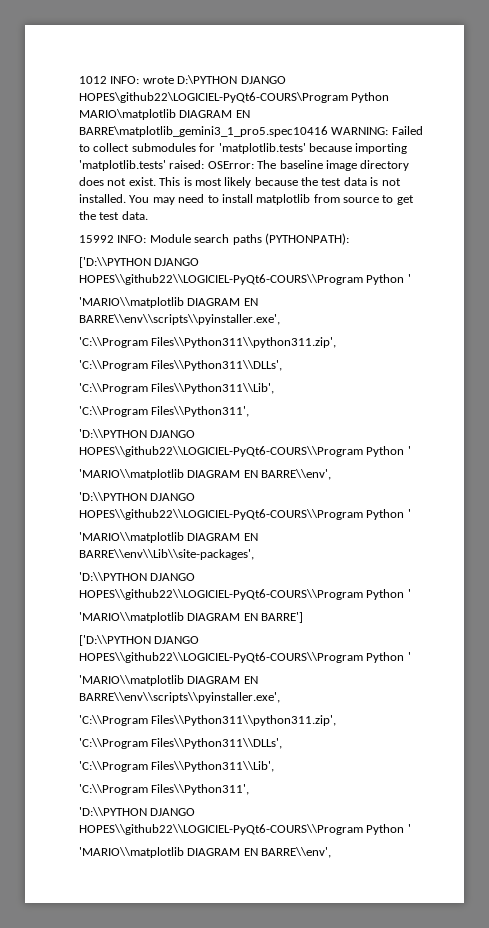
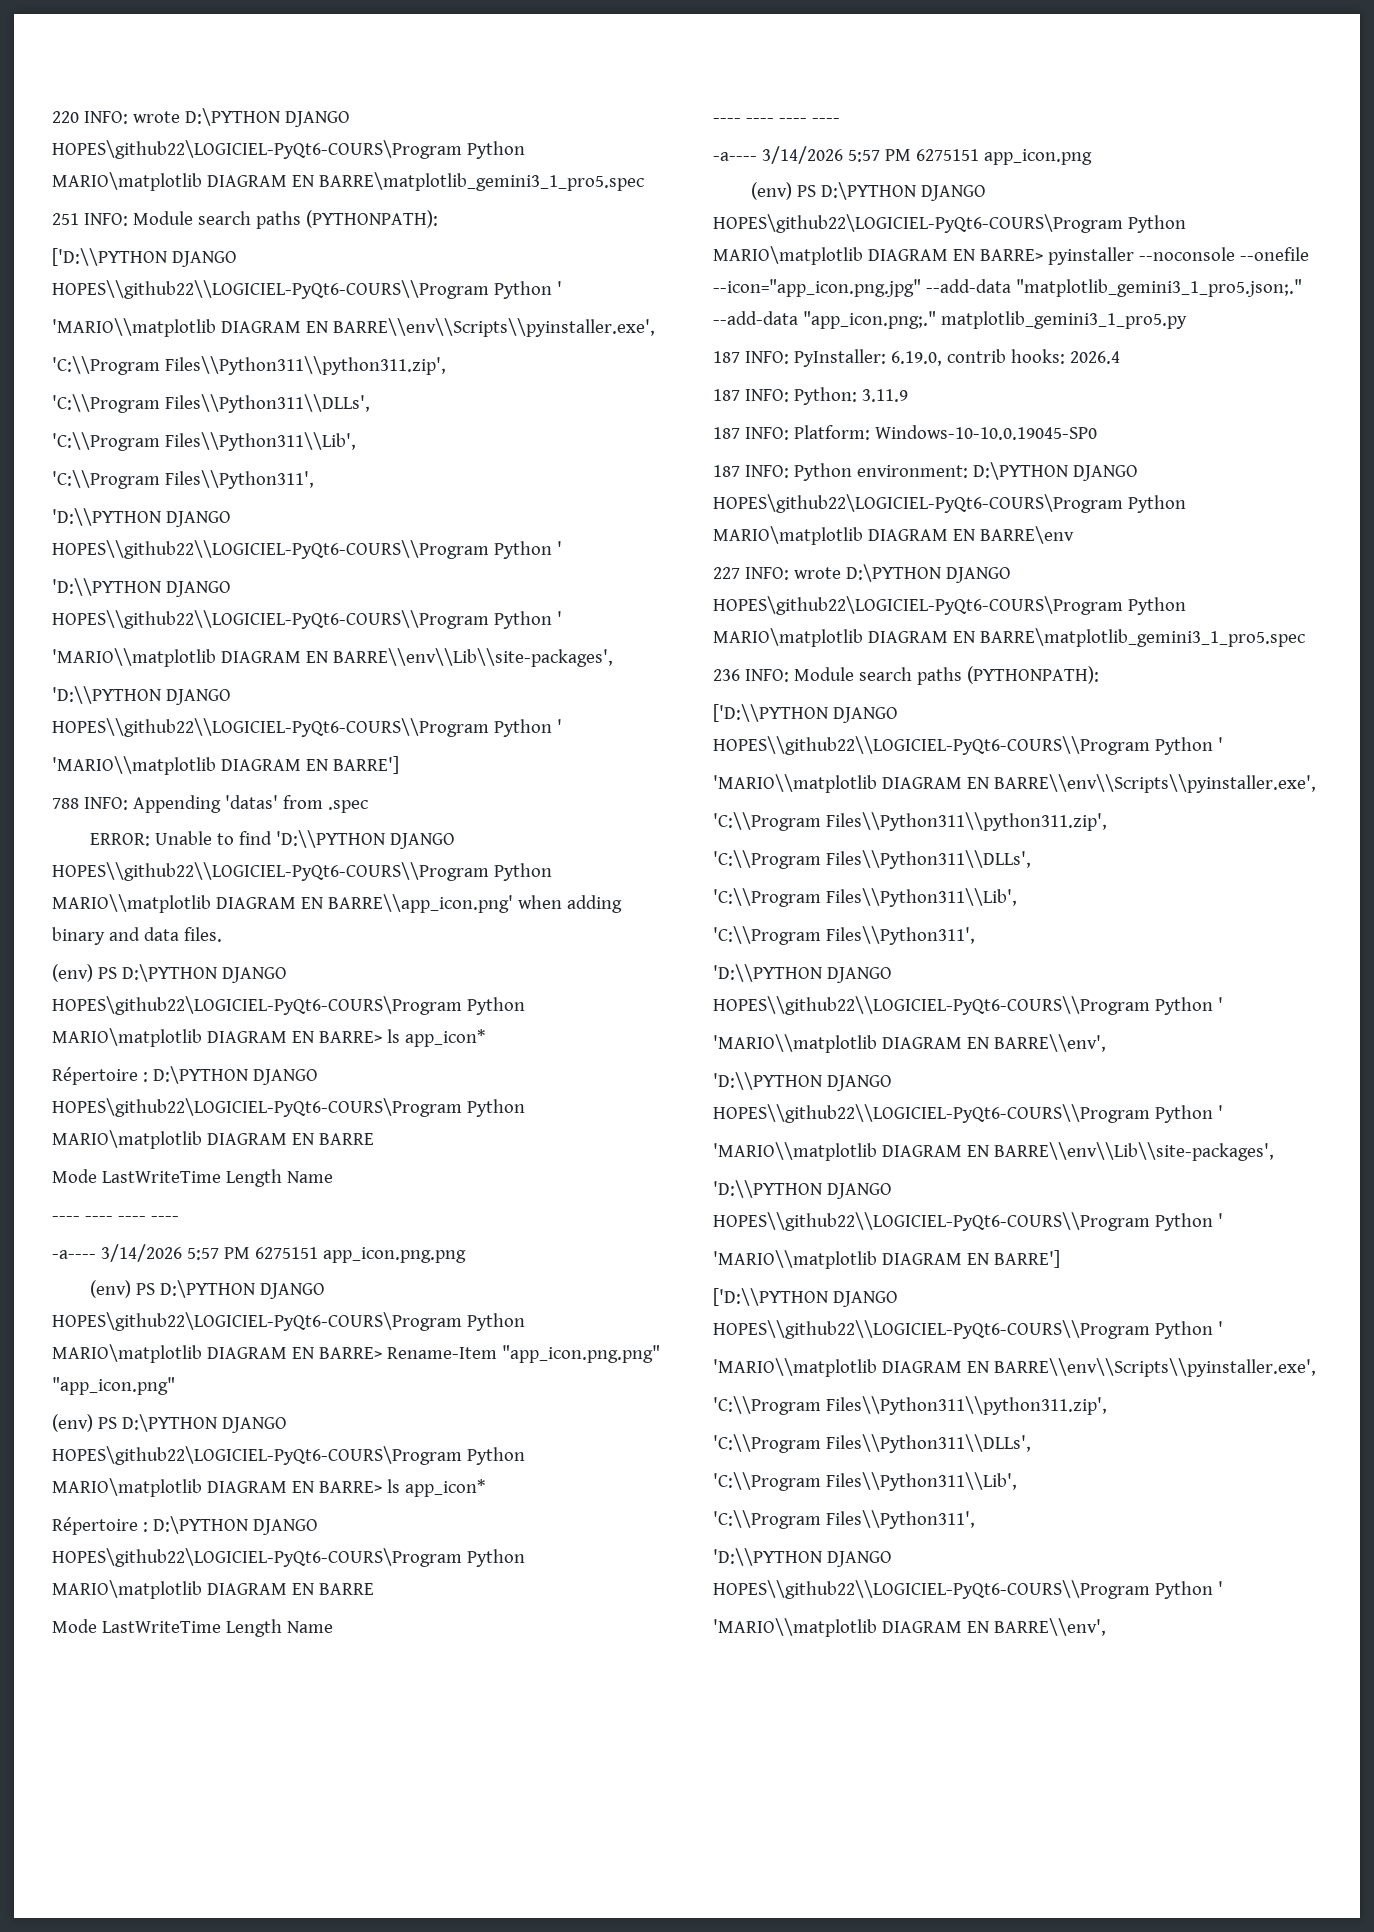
[79,75,286,84] [79,92,390,103] [79,109,250,120] [79,126,423,137] [79,143,408,154] [79,160,410,171] [79,177,401,188] [79,194,414,205] [79,211,148,220] [79,235,114,243] 1012 INFO: wrote D:\PYTHON DJANGO HOPES\github22\LOGICIEL-PyQt6-COURS\Program Python MARIO\matplotlib DIAGRAM EN BARRE\matplotlib_gemini3_1_pro5.spec10416 WARNING: Failed to collect submodules for 'matplotlib.tests' because importing 'matplotlib.tests' raised: OSError: The baseline image directory does not exist. This is most likely because the test data is not installed. You may need to install matplotlib from source to get the test data. // 15992 -> [52,108,350,127] [52,140,525,159] [52,172,644,191] [52,213,79,225] 220 INFO: wrote D:\PYTHON DJANGO HOPES\github22\LOGICIEL-PyQt6-COURS\Program Python MARIO\matplotlib DIAGRAM EN BARRE\matplotlib_gemini3_1_pro5.spec // 251
[79,314,280,325] BARRE\\env\\scripts\\pyinstaller.exe', -> [332,318,655,337] [52,356,446,375] [52,394,370,413] [52,432,356,451] [52,470,314,489] [52,508,231,527] [52,540,562,559] [52,578,231,597] [52,610,562,629] [52,648,613,667] [52,686,231,705] [52,718,562,737] [52,756,399,775] [52,795,368,813] [89,830,455,849] [52,862,552,881] [52,894,622,913] [52,927,222,945] [52,964,287,983] [52,996,525,1015] [52,1028,485,1047] [52,1066,318,1085] [52,1098,525,1117] [52,1130,374,1149] [52,1169,333,1187] [52,1216,179,1221] [52,1244,466,1263] [89,1280,325,1299] [52,1312,525,1331] [52,1344,660,1363] [52,1377,175,1395] [52,1414,287,1433] [52,1446,525,1465] [52,1478,485,1497] [52,1516,318,1535] [52,1548,525,1567] [52,1580,374,1599] [52,1619,333,1637] [713,118,840,123] [713,146,1092,165] [750,182,986,201] [713,214,1186,233] [713,246,1309,265] [713,279,1302,297] [713,311,1187,329] [713,349,1120,367] [713,387,908,405] [713,425,1097,440] [713,462,1138,481] [713,494,1186,513] [713,526,1074,545] [713,564,1011,583] [713,596,1186,615] [713,628,1305,647] [713,666,1099,685] [713,704,898,723] [713,736,1223,755] [713,774,1316,793] BARRE\\env\\Scripts\\pyinstaller.exe', // 'C:\\Program Files\\Python311\\python311.zip', // 'C:\\Program Files\\Python311\\DLLs', // 'C:\\Program Files\\Python311\\Lib', // 'C:\\Program Files\\Python311', // 'D:\\PYTHON DJANGO HOPES\\github22\\LOGICIEL-PyQt6-COURS\\Program Python ' // 'D:\\PYTHON DJANGO HOPES\\github22\\LOGICIEL-PyQt6-COURS\\Program Python ' // 'MARIO\\matplotlib DIAGRAM EN BARRE\\env\\Lib\\site-packages', // 'D:\\PYTHON DJANGO HOPES\\github22\\LOGICIEL-PyQt6-COURS\\Program Python ' // 'MARIO\\matplotlib DIAGRAM EN BARRE'] // 788 INFO: Appending 'datas' from .spec // ERROR: Unable to find 'D:\\PYTHON DJANGO HOPES\\github22\\LOGICIEL-PyQt6-COURS\\Program Python MARIO\\matplotlib DIAGRAM EN BARRE\\app_icon.png' when adding binary and data files. // (env) PS D:\PYTHON DJANGO HOPES\github22\LOGICIEL-PyQt6-COURS\Program Python MARIO\matplotlib DIAGRAM EN BARRE> ls app_icon* // Répertoire : D:\PYTHON DJANGO HOPES\github22\LOGICIEL-PyQt6-COURS\Program Python MARIO\matplotlib DIAGRAM EN BARRE // Mode LastWriteTime Length Name // ---- ---- ---- ---- // -a---- 3/14/2026 5:57 PM 6275151 app_icon.png.png // (env) PS D:\PYTHON DJANGO HOPES\github22\LOGICIEL-PyQt6-COURS\Program Python MARIO\matplotlib DIAGRAM EN BARRE> Rename-Item "app_icon.png.png" "app_icon.png" // (env) PS D:\PYTHON DJANGO HOPES\github22\LOGICIEL-PyQt6-COURS\Program Python MARIO\matplotlib DIAGRAM EN BARRE> ls app_icon* // Répertoire : D:\PYTHON DJANGO HOPES\github22\LOGICIEL-PyQt6-COURS\Program Python MARIO\matplotlib DIAGRAM EN BARRE // Mode LastWriteTime Length Name // ---- ---- ---- ---- // -a---- 3/14/2026 5:57 PM 6275151 app_icon.png // (env) PS D:\PYTHON DJANGO HOPES\github22\LOGICIEL-PyQt6-COURS\Program Python MARIO\matplotlib DIAGRAM EN BARRE> pyinstaller --noconsole --onefile --icon="app_icon.png.jpg" --add-data "matplotlib_gemini3_1_pro5.json;." --add-data "app_icon.png;." matplotlib_gemini3_1_pro5.py // 187 INFO: PyInstaller: 6.19.0, contrib hooks: 2026.4 // 187 INFO: Python: 3.11.9 // 187 INFO: Platform: Windows-10-10.0.19045-SP0 // 187 INFO: Python environment: D:\PYTHON DJANGO HOPES\github22\LOGICIEL-PyQt6-COURS\Program Python MARIO\matplotlib DIAGRAM EN BARRE\env // 227 INFO: wrote D:\PYTHON DJANGO HOPES\github22\LOGICIEL-PyQt6-COURS\Program Python MARIO\matplotlib DIAGRAM EN BARRE\matplotlib_gemini3_1_pro5.spec // 236 INFO: Module search paths (PYTHONPATH): // ['D:\\PYTHON DJANGO HOPES\\github22\\LOGICIEL-PyQt6-COURS\\Program Python ' // 'MARIO\\matplotlib DIAGRAM EN BARRE\\env\\Scripts\\pyinstaller.exe',
[79,692,280,703] BARRE\\env\\scripts\\pyinstaller.exe', -> [993,1358,1316,1377] BARRE\\env\\Scripts\\pyinstaller.exe',

